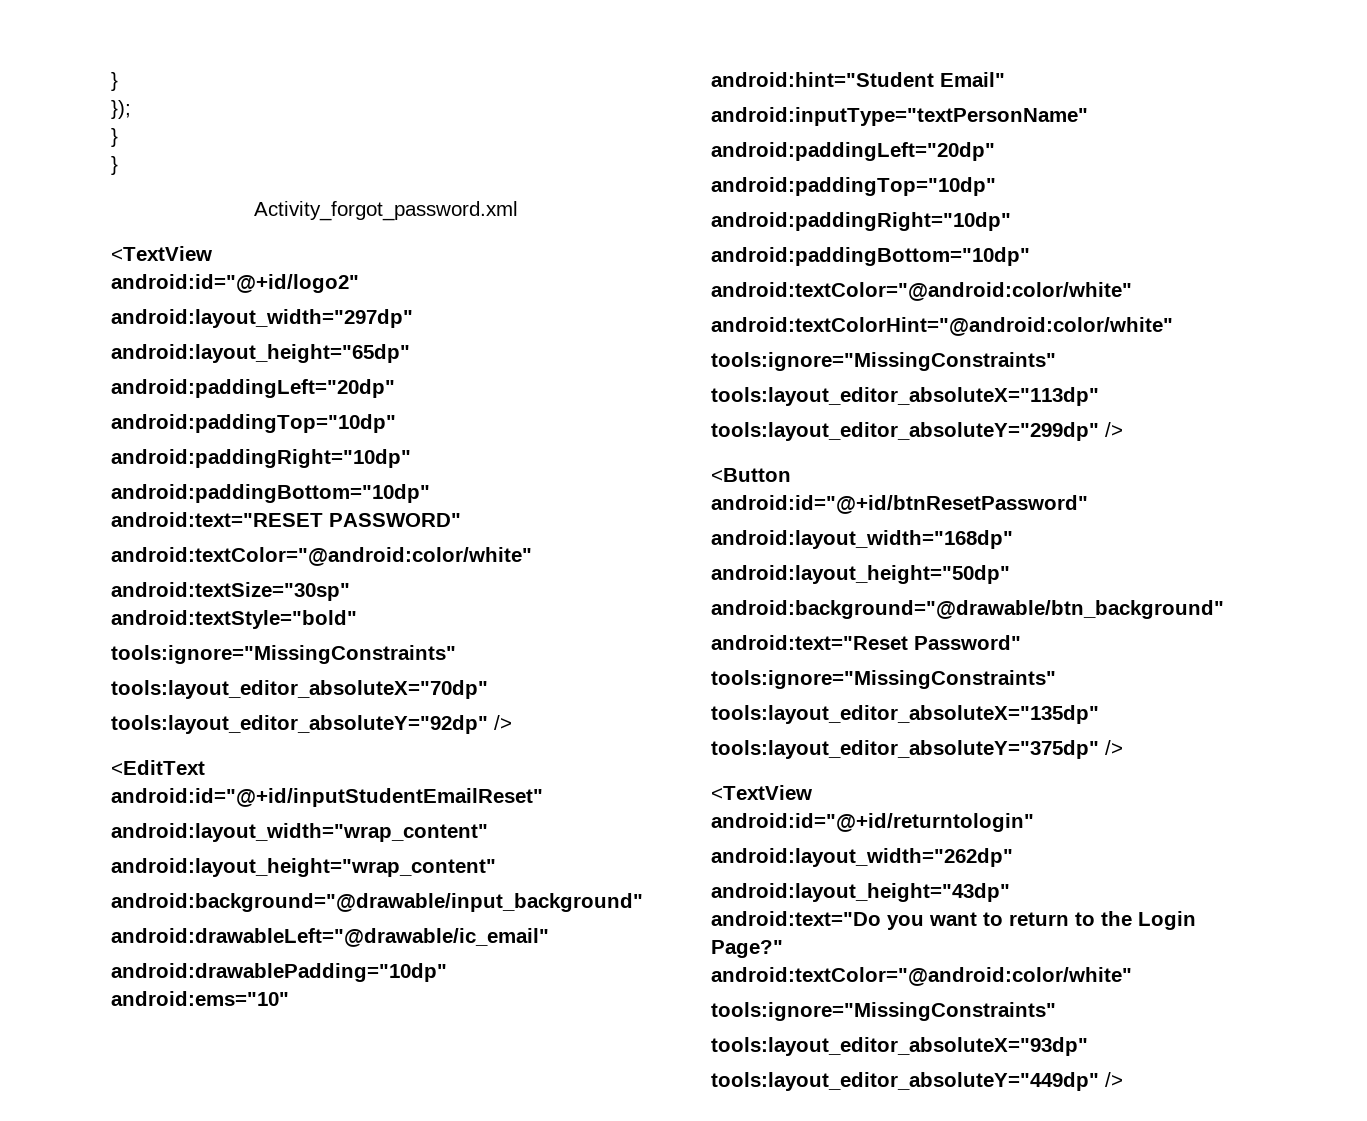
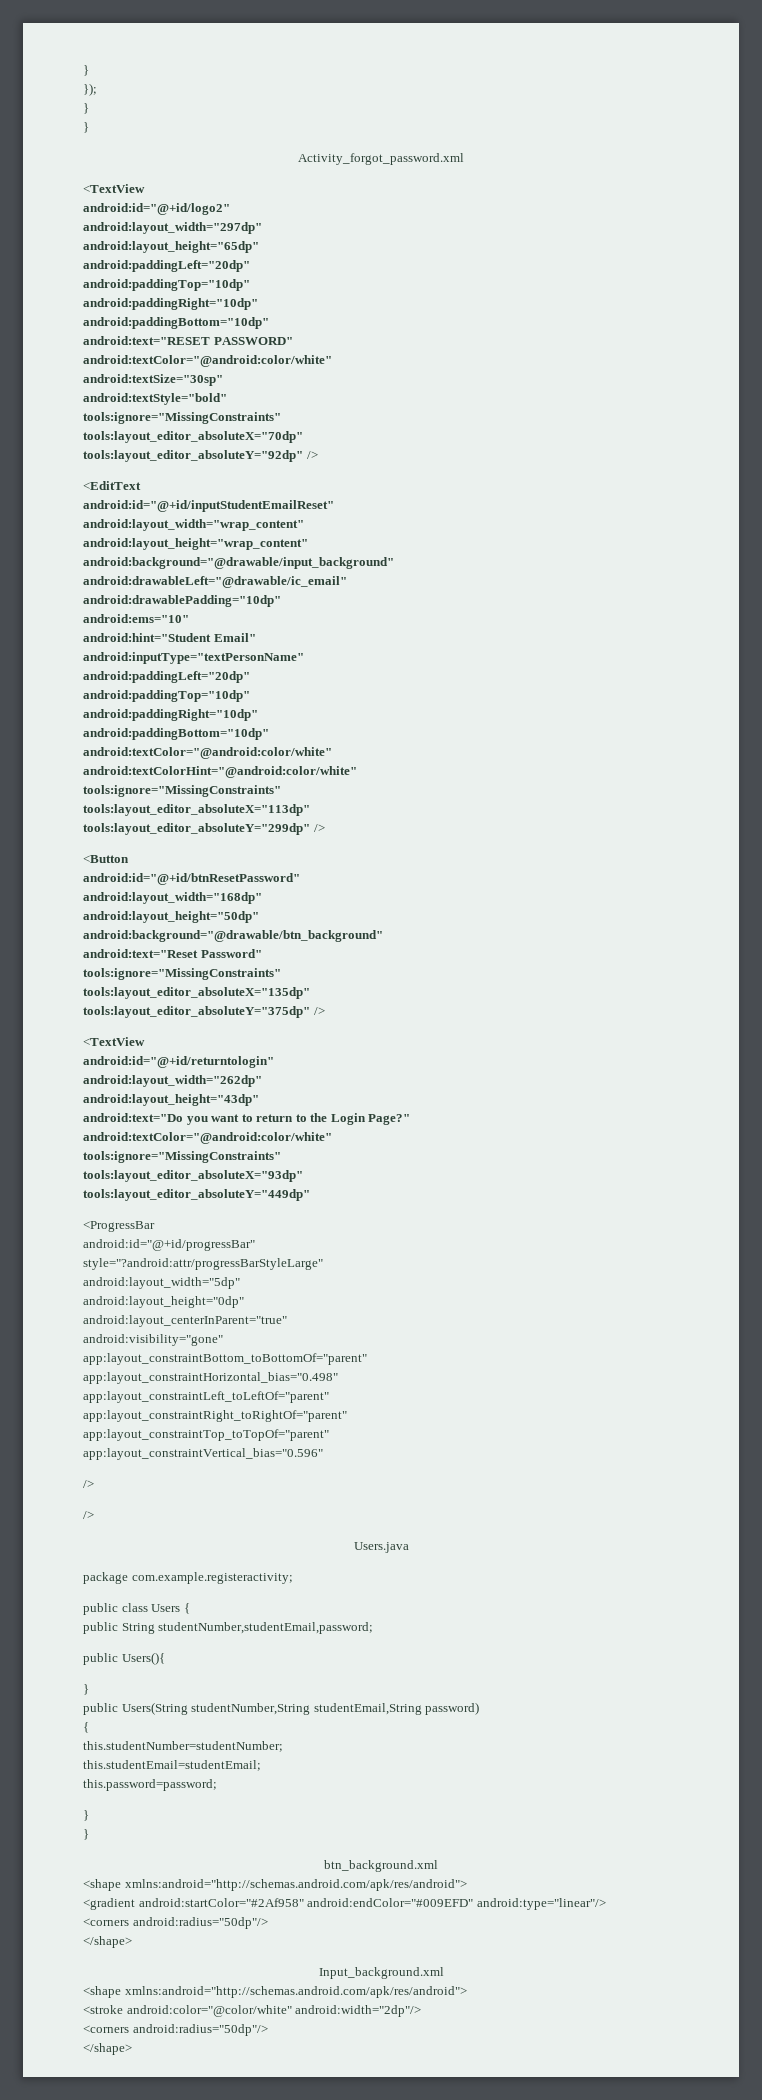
[1105,1072,1123,1087] /> -> [83,1221,155,1232] [83,1239,255,1251] [83,1258,323,1270] [83,1277,240,1289] [83,1296,244,1308] [83,1315,287,1327] [83,1334,223,1346] [83,1353,367,1365] [83,1372,338,1384] [83,1391,329,1403] [83,1410,347,1422] [83,1429,329,1441] [83,1448,323,1460] [83,1480,94,1488] [83,1511,94,1519] [353,1542,409,1553] [83,1572,293,1584] [83,1603,190,1615] [83,1622,374,1634] [83,1652,165,1665] [83,1684,89,1695] [83,1702,480,1715] [83,1722,89,1733] [83,1741,283,1752] [83,1760,261,1771] [83,1779,217,1791] [83,1810,89,1821] [83,1829,89,1840] [324,1860,438,1872] [83,1879,467,1891] [83,1898,606,1910] [83,1917,268,1929] [83,1936,132,1948] [318,1967,444,1979] [83,1986,467,1998] [83,2005,422,2017] [83,2024,268,2036] [83,2043,132,2055] // <ProgressBar // android:id="@+id/progressBar" // style="?android:attr/progressBarStyleLarge" // android:layout_width="5dp" // android:layout_height="0dp" // android:layout_centerInParent="true" // android:visibility="gone" // app:layout_constraintBottom_toBottomOf="parent" // app:layout_constraintHorizontal_bias="0.498" // app:layout_constraintLeft_toLeftOf="parent" // app:layout_constraintRight_toRightOf="parent" // app:layout_constraintTop_toTopOf="parent" // app:layout_constraintVertical_bias="0.596" // /> // /> // Users.java // package com.example.registeractivity; // public class Users { // public String studentNumber,studentEmail,password; // public Users(){ // } // public Users(String studentNumber,String studentEmail,String password) // { // this.studentNumber=studentNumber; // this.studentEmail=studentEmail; // this.password=password; // } // } // btn_background.xml // <shape xmlns:android="http://schemas.android.com/apk/res/android"> // <gradient android:startColor="#2Af958" android:endColor="#009EFD" android:type="linear"/> // <corners android:radius="50dp"/> // </shape> // Input_background.xml // <shape xmlns:android="http://schemas.android.com/apk/res/android"> // <stroke android:color="@color/white" android:width="2dp"/> // <corners android:radius="50dp"/> // </shape>

